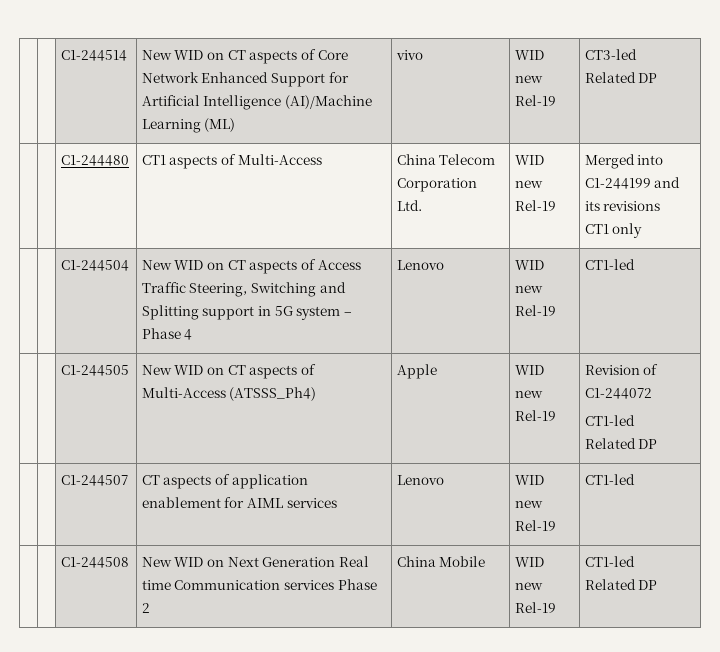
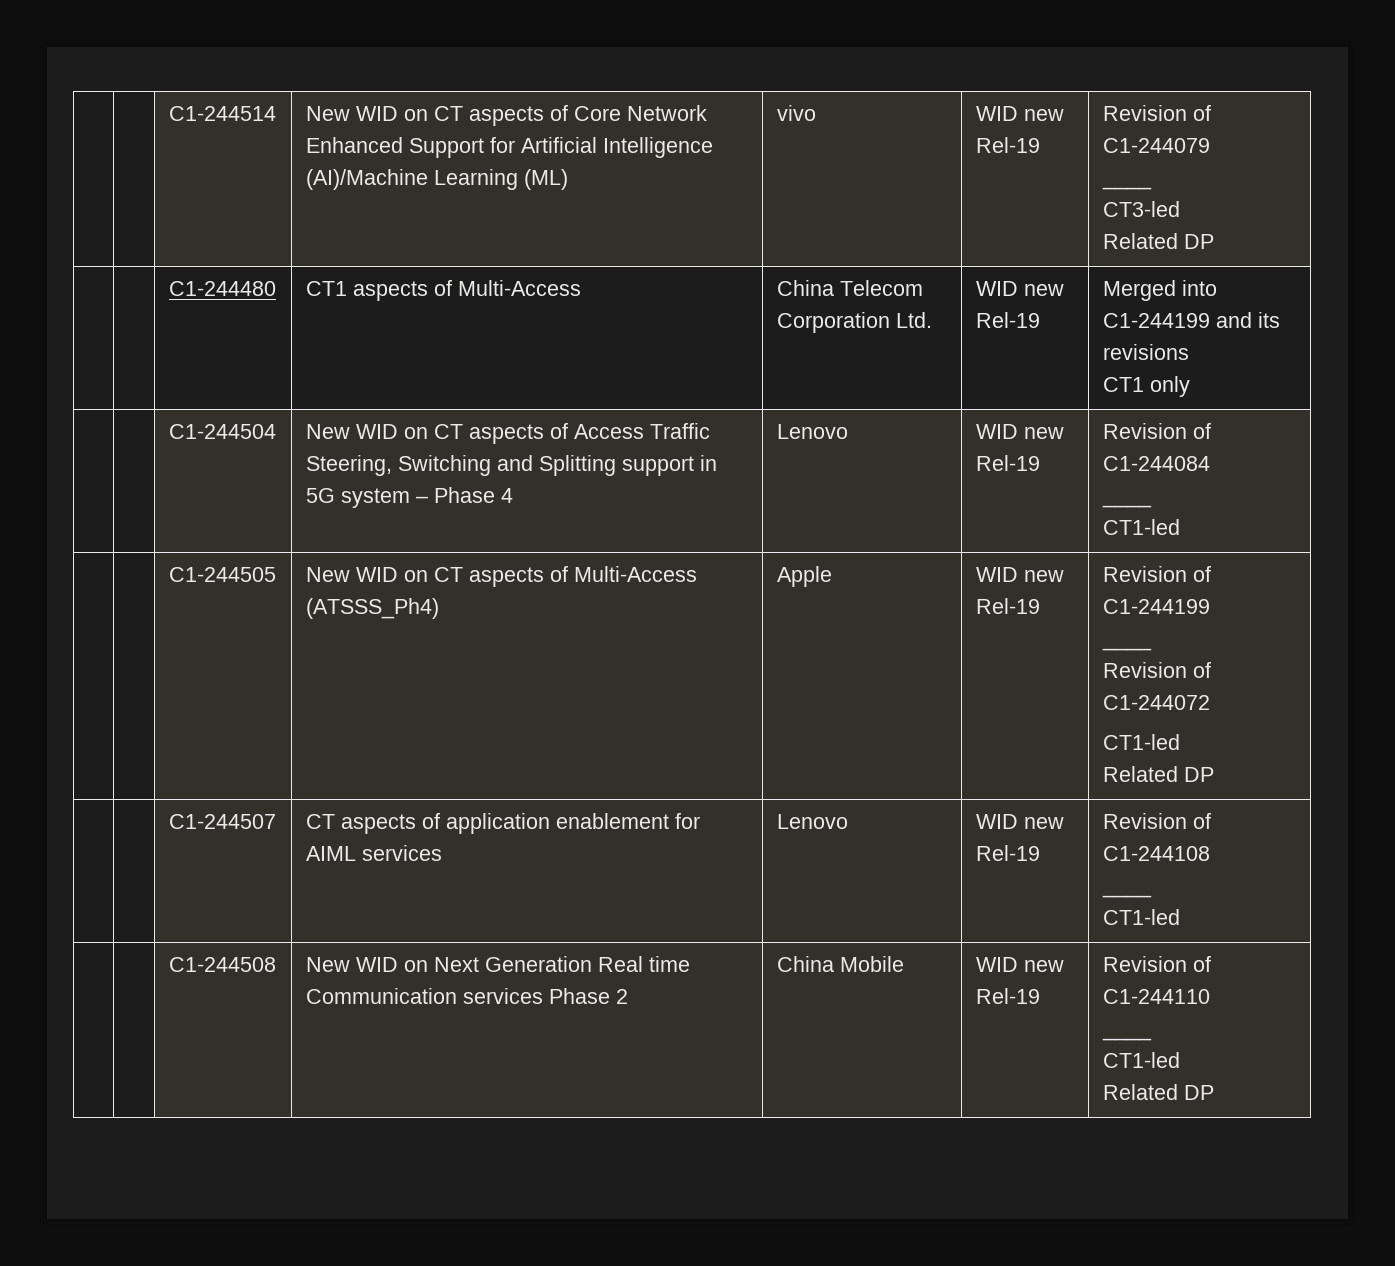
(556, 100) none -> [1102,105,1211,121] [1102,138,1210,153] [1101,185,1152,190] Revision of C1-244079 // ____ //
(556, 310) none -> [1102,423,1211,439] [1102,456,1210,471] [1101,503,1152,508] Revision of C1-244084 // ____ //
(659, 369) none -> [1102,599,1210,614] [1101,646,1152,651] [1102,662,1211,678] C1-244199 // ____ // Revision of
(556, 525) none -> [1102,813,1211,829] [1102,846,1210,861] [1101,893,1152,898] Revision of C1-244108 // ____ //
(556, 607) none -> [1102,956,1211,972] [1102,989,1210,1004] [1101,1036,1152,1041] Revision of C1-244110 // ____ //

